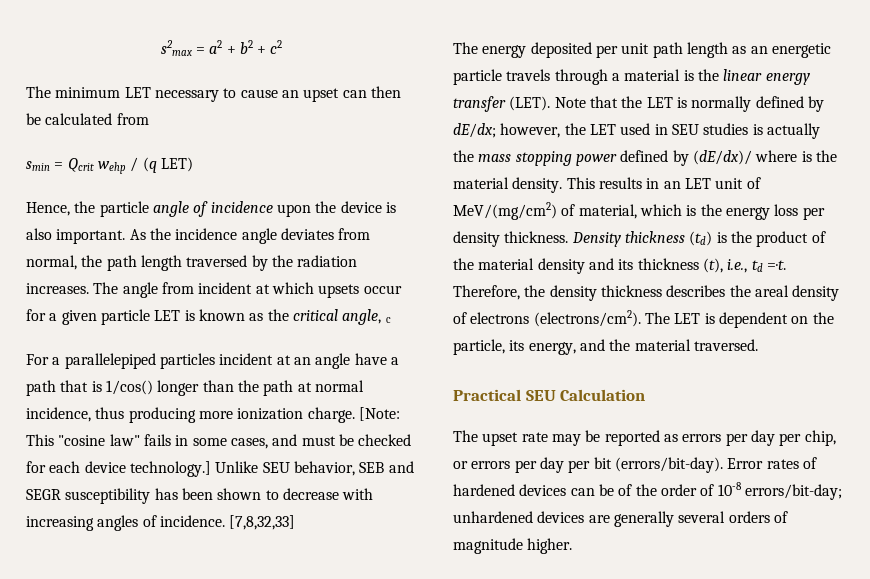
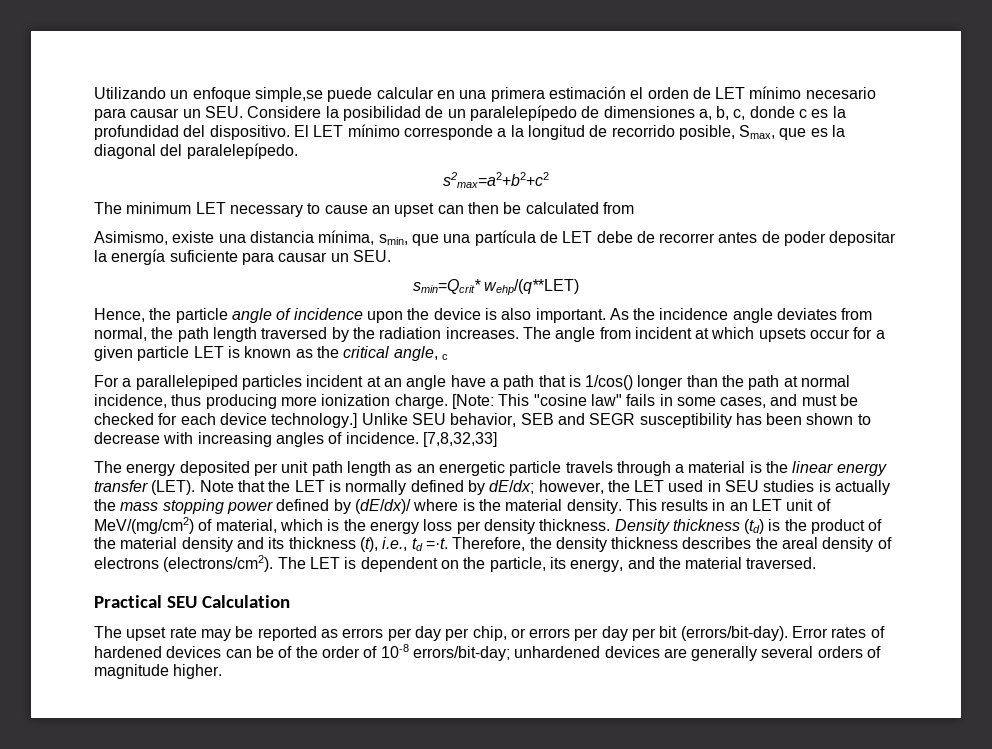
[160,40,283,56] s2max = a2 + b2 + c2 -> [94,86,876,102] [94,105,846,121] [94,124,846,140] [94,143,298,159] [443,172,549,188] Utilizando un enfoque simple,se puede calcular en una primera estimación el orden de LET mínimo necesario para causar un SEU. Considere la posibilidad de un paralelepípedo de dimensiones a, b, c, donde c es la profundidad del dispositivo. El LET mínimo corresponde a la longitud de recorrido posible, Smax, que es la diagonal del paralelepípedo. // s2max=a2+b2+c2
[26,157,193,174] smin = Qcrit wehp / (q LET) -> [94,230,897,246] [94,249,391,265] [412,279,580,295] Asimismo, existe una distancia mínima, smin, que una partícula de LET debe de recorrer antes de poder depositar la energía suficiente para causar un SEU. // smin=Qcrit* wehp/(q**LET)

